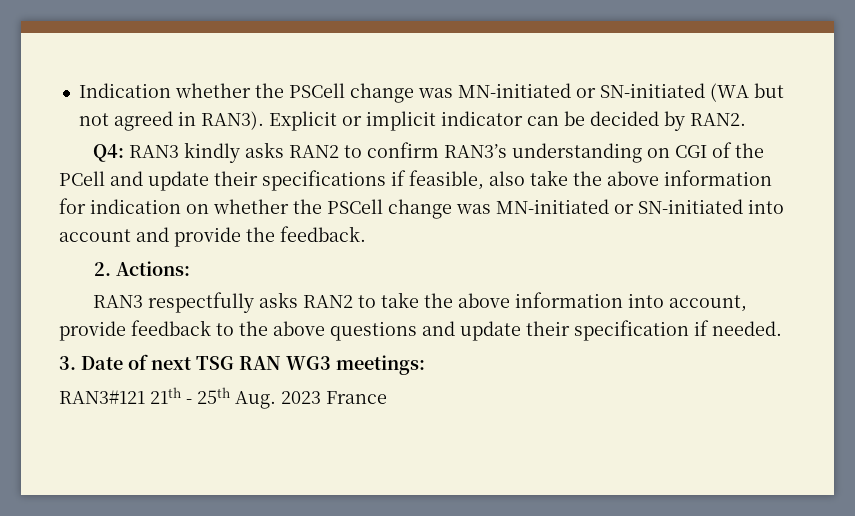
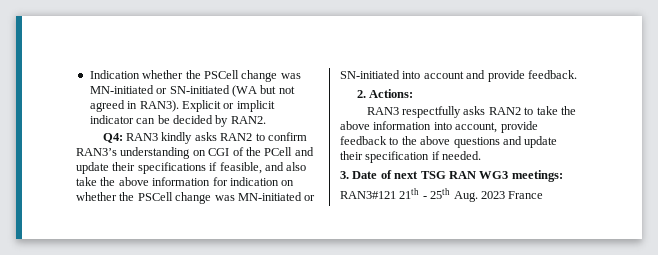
(484, 180) none -> [264,162,284,171] and
[246,227,275,242] the -> (525, 76) none

